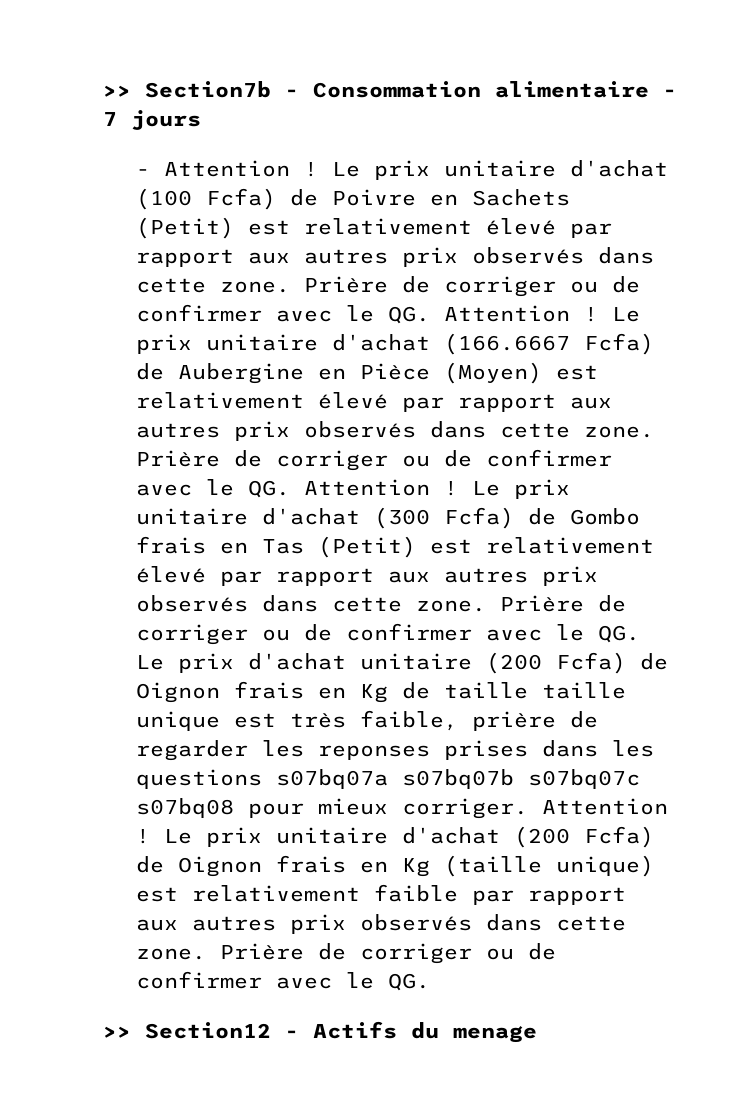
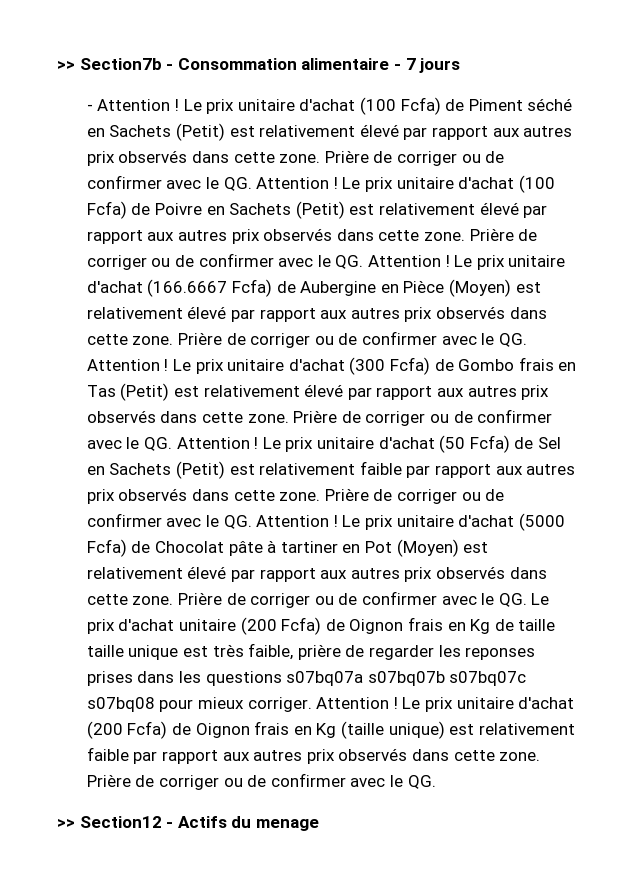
(318, 197) none -> [468,98,573,111] [86,123,573,141] [86,150,505,166] [86,175,555,193] [86,201,151,219] Piment séché en Sachets (Petit) est relativement élevé par rapport aux autres prix observés dans cette zone. Prière de corriger ou de confirmer avec le QG. Attention ! Le prix unitaire d'achat (100 Fcfa) de
(640, 634) none -> [176,435,561,453] [86,461,576,479] [86,488,505,504] [86,513,565,531] [86,539,489,557] [86,566,547,582] [86,591,527,608] Attention ! Le prix unitaire d'achat (50 Fcfa) de Sel en Sachets (Petit) est relativement faible par rapport aux autres prix observés dans cette zone. Prière de corriger ou de confirmer avec le QG. Attention ! Le prix unitaire d'achat (5000 Fcfa) de Chocolat pâte à tartiner en Pot (Moyen) est relativement élevé par rapport aux autres prix observés dans cette zone. Prière de corriger ou de confirmer avec le QG.

